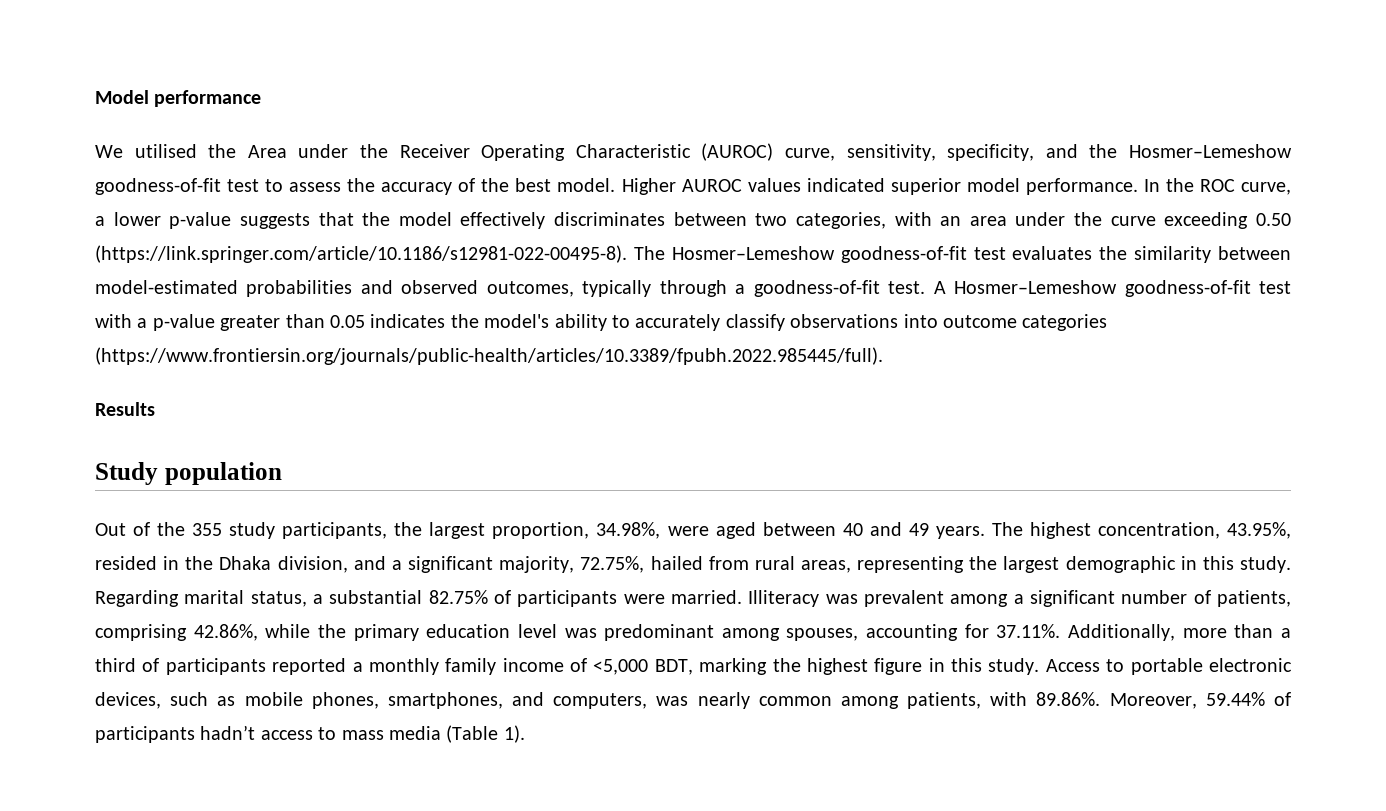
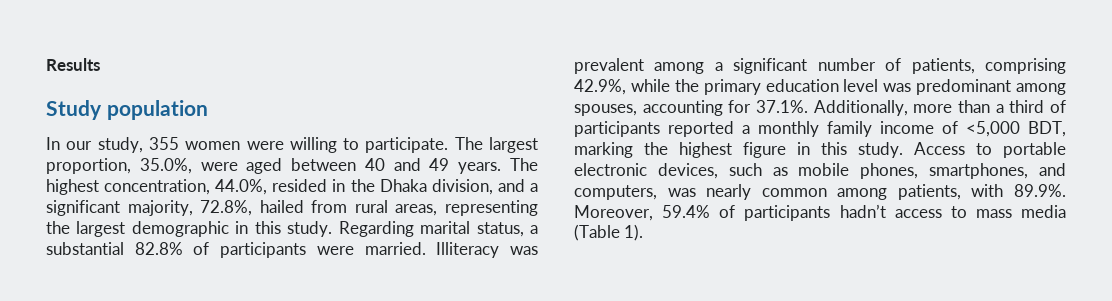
[95,90,262,107] [95,143,1293,161] [95,178,1291,195] [95,212,1291,229] [95,245,1291,263] [95,280,1291,297] [95,314,1108,331] [95,347,883,365] [95,402,155,416] [95,462,282,485] [95,522,423,539] Model performance // We utilised the Area under the Receiver Operating Characteristic (AUROC) curve, sensitivity, specificity, and the Hosmer–Lemeshow goodness-of-fit test to assess the accuracy of the best model. Higher AUROC values indicated superior model performance. In the ROC curve, a lower p-value suggests that the model effectively discriminates between two categories, with an area under the curve exceeding 0.50 (https://link.springer.com/article/10.1186/s12981-022-00495-8). The Hosmer–Lemeshow goodness-of-fit test evaluates the similarity between model-estimated probabilities and observed outcomes, typically through a goodness-of-fit test. A Hosmer–Lemeshow goodness-of-fit test with a p-value greater than 0.05 indicates the model's ability to accurately classify observations into outcome categories (https://www.frontiersin.org/journals/public-health/articles/10.3389/fpubh.2022.985445/full). // Results // Study population // Out of the 355 study participants, the -> [46,58,100,71] [46,100,208,120] [46,137,483,153] Results // Study population // In our study, 355 women were willing to participate. The
[596,522,661,539] 34.98%, -> [139,158,192,174] 35.0%,
[1226,522,1291,539] 43.95%, -> [215,179,268,195] 44.0%,
[580,556,645,573] 72.75%, -> [200,200,253,216] 72.8%,
[428,590,488,604] 82.75% -> [134,242,183,255] 82.8%
[193,624,258,641] 42.86%, -> [574,79,626,95] 42.9%,
[996,624,1061,638] 37.11%. -> [756,100,808,113] 37.1%.
[1036,692,1265,709] 89.86%. Moreover, 59.44% -> [1014,184,1066,197] [574,205,711,221] 89.9%. Moreover, 59.4%

